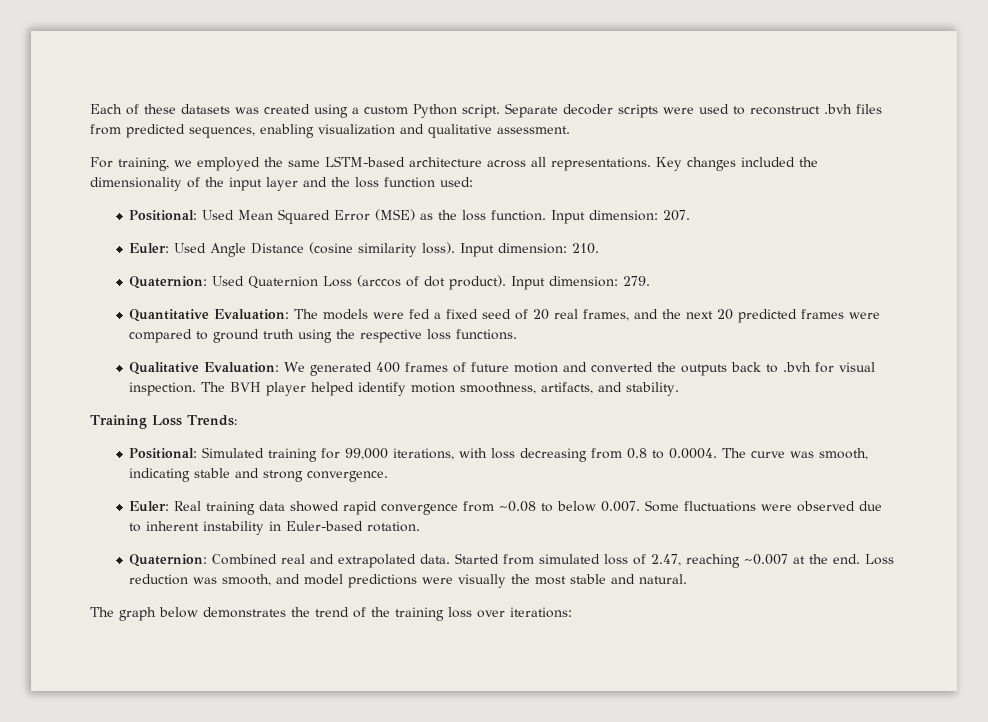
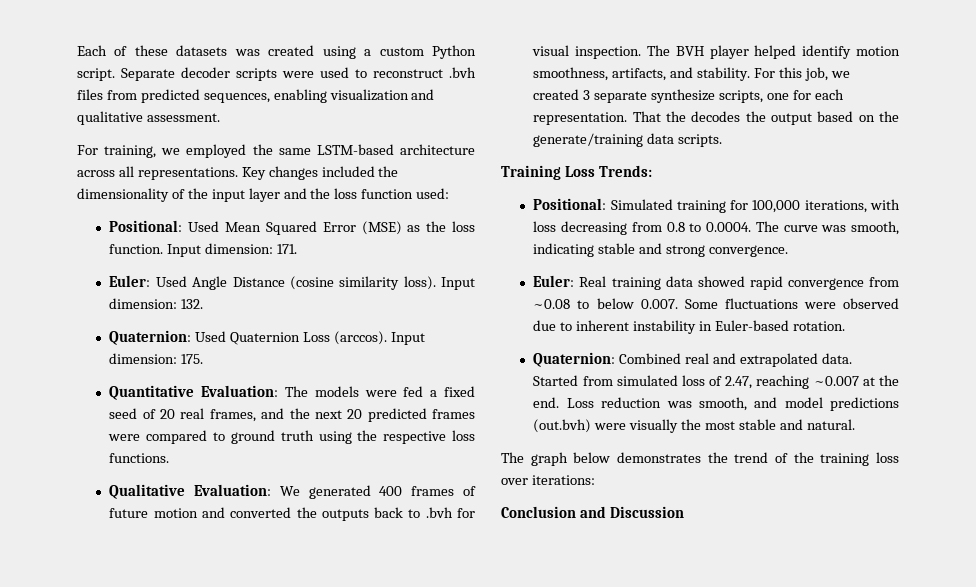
[663,210,691,221] 207. -> [277,244,298,254] 171.
[572,243,600,254] 210. -> [181,299,204,309] 132.
[357,275,651,290] (arccos of dot product). Input dimension: 279. -> [334,331,425,345] [109,353,204,364] (arccos). Input dimension: 175.
(680, 389) none -> [754,67,850,81] [533,89,844,103] [533,111,900,125] [533,133,723,147] For this job, we created 3 separate synthesize scripts, one for each representation. That the decodes the output based on the generate/training data scripts.
[345,448,389,460] 99,000 -> [752,200,801,213] 100,000
(418, 581) none -> [533,419,592,433] (out.bvh)
(572, 612) none -> [501,506,684,518] // Conclusion and Discussion

